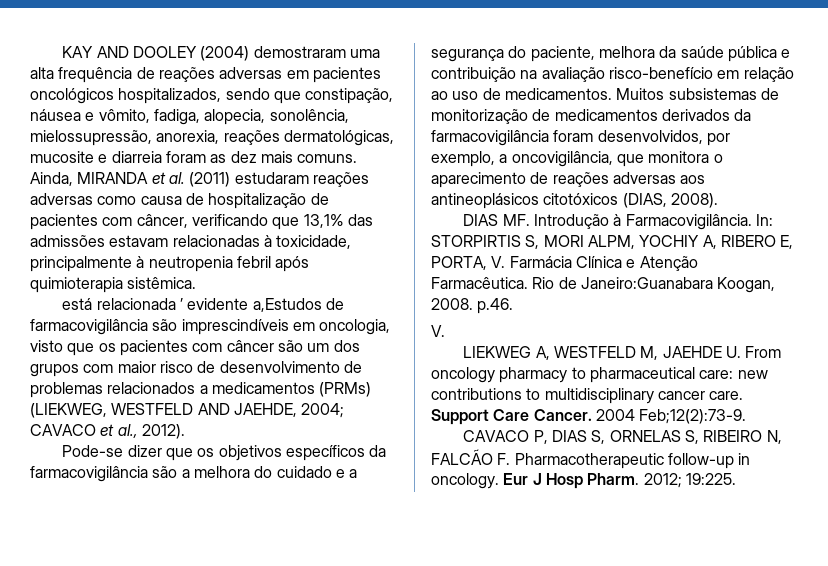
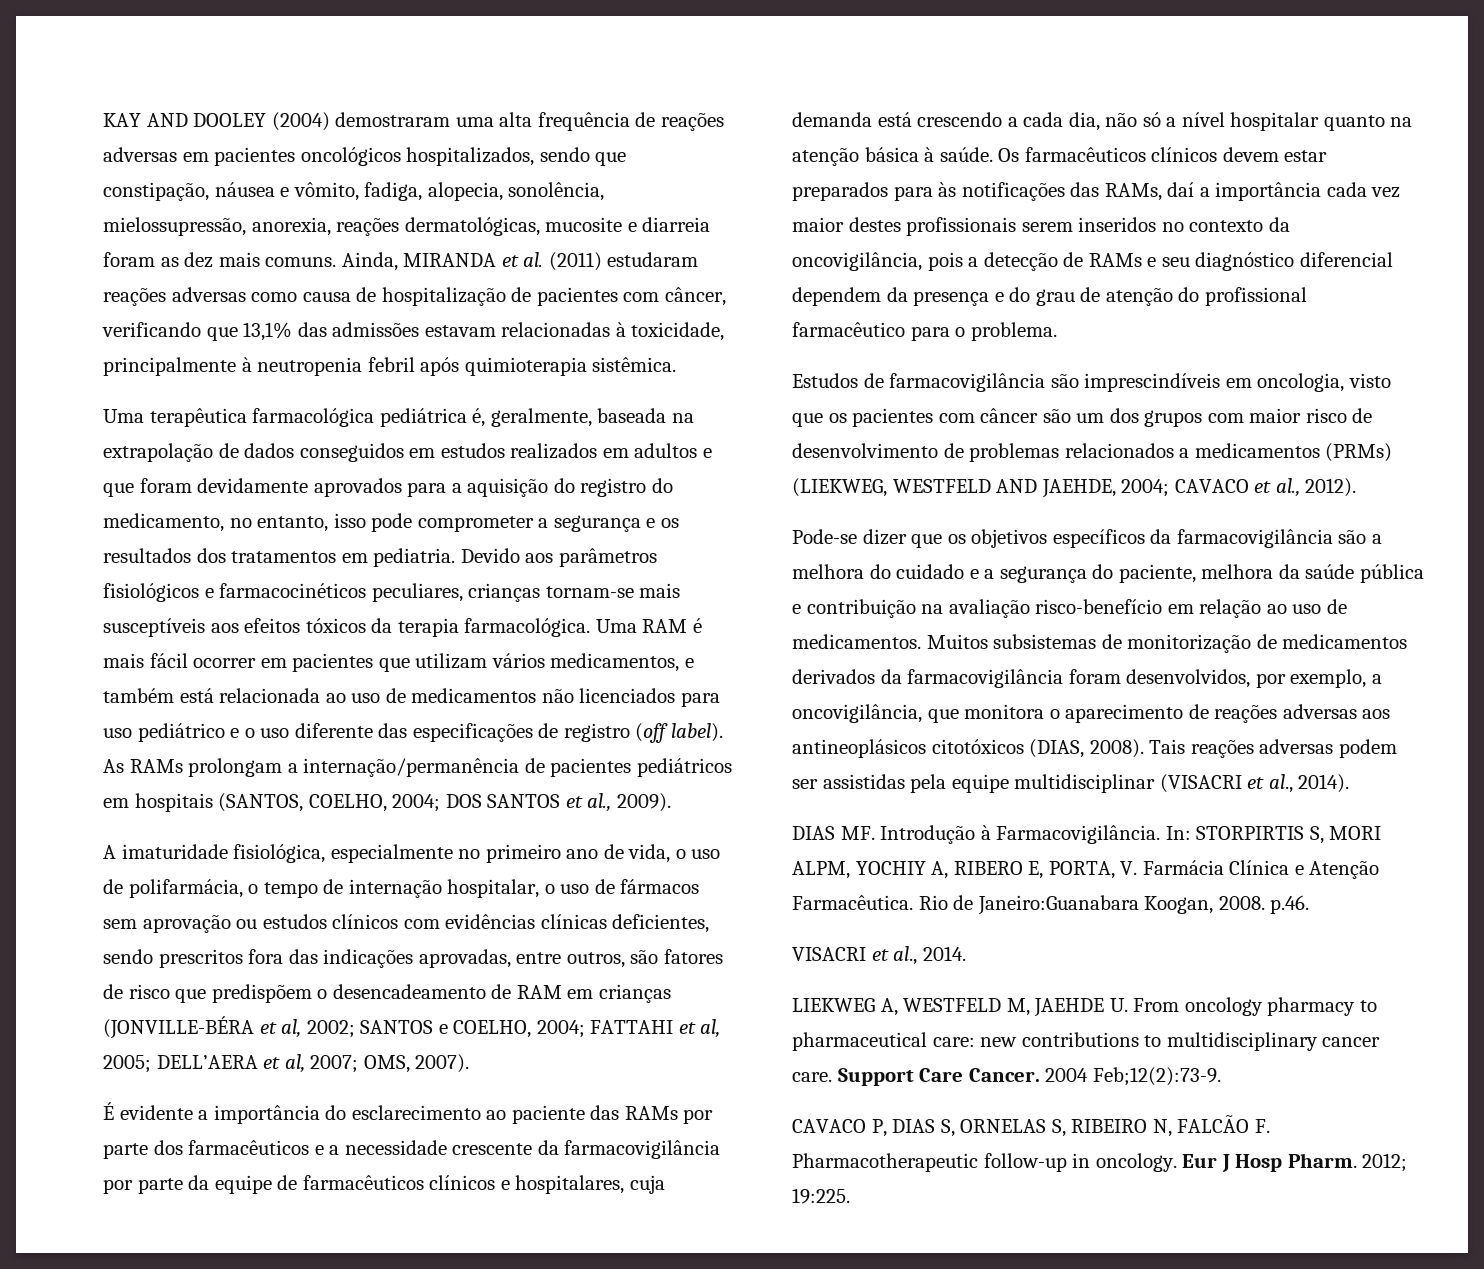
[62,298,322,312] está relacionada ’ evidente a,Estudos -> [103,408,694,427] [103,443,712,462] [103,478,673,497] [103,513,679,532] [103,548,657,567] [103,583,681,602] [103,618,702,637] [103,653,694,672] [103,688,720,707] [103,723,723,743] [103,758,732,777] [103,793,671,812] [103,844,721,863] [103,879,700,898] [103,914,710,933] [103,949,723,968] [103,984,671,1003] [103,1016,721,1039] [103,1054,470,1073] [103,1102,714,1124] [103,1140,721,1159] [103,1175,665,1194] [792,112,1413,131] [792,147,1328,166] [792,182,1401,201] [792,217,1290,236] [792,252,1393,271] [792,287,1307,306] [792,322,1057,341] [792,373,858,388] Uma terapêutica farmacológica pediátrica é, geralmente, baseada na extrapolação de dados conseguidos em estudos realizados em adultos e que foram devidamente aprovados para a aquisição do registro do medicamento, no entanto, isso pode comprometer a segurança e os resultados dos tratamentos em pediatria. Devido aos parâmetros fisiológicos e farmacocinéticos peculiares, crianças tornam-se mais susceptíveis aos efeitos tóxicos da terapia farmacológica. Uma RAM é mais fácil ocorrer em pacientes que utilizam vários medicamentos, e também está relacionada ao uso de medicamentos não licenciados para uso pediátrico e o uso diferente das especificações de registro (off label). As RAMs prolongam a internação/permanência de pacientes pediátricos em hospitais (SANTOS, COELHO, 2004; DOS SANTOS et al., 2009). // A imaturidade fisiológica, especialmente no primeiro ano de vida, o uso de polifarmácia, o tempo de internação hospitalar, o uso de fármacos sem aprovação ou estudos clínicos com evidências clínicas deficientes, sendo prescritos fora das indicações aprovadas, entre outros, são fatores de risco que predispõem o desencadeamento de RAM em crianças (JONVILLE-BÉRA et al, 2002; SANTOS e COELHO, 2004; FATTAHI et al, 2005; DELL’AERA et al, 2007; OMS, 2007). // É evidente a importância do esclarecimento ao paciente das RAMs por parte dos farmacêuticos e a necessidade crescente da farmacovigilância por parte da equipe de farmacêuticos clínicos e hospitalares, cuja demanda está crescendo a cada dia, não só a nível hospitalar quanto na atenção básica à saúde. Os farmacêuticos clínicos devem estar preparados para às notificações das RAMs, daí a importância cada vez maior destes profissionais serem inseridos no contexto da oncovigilância, pois a detecção de RAMs e seu diagnóstico diferencial dependem da presença e do grau de atenção do profissional farmacêutico para o problema. // Estudos
(718, 200) none -> [1149,739,1397,758] [792,774,1350,793] Tais reações adversas podem ser assistidas pela equipe multidisciplinar (VISACRI et al., 2014).
[431,325,445,337] V. -> [792,946,966,965] VISACRI et al., 2014.

